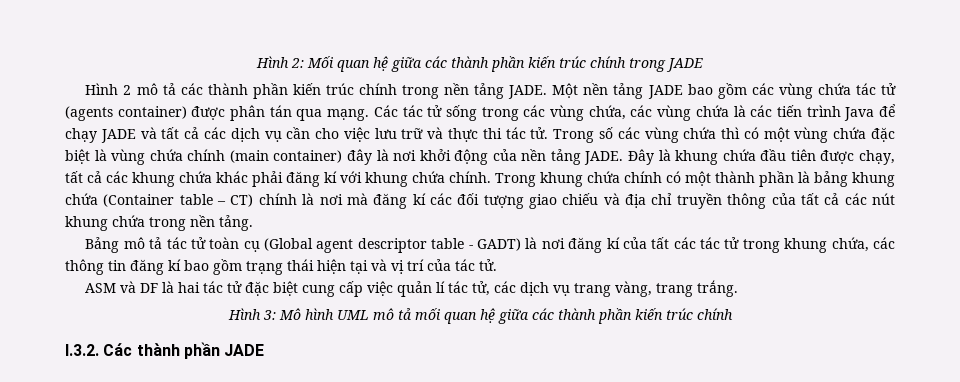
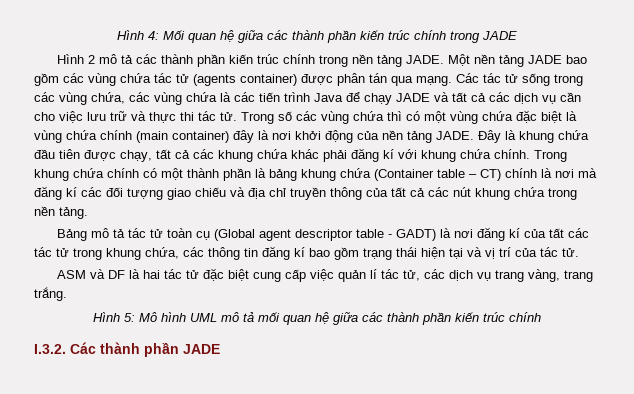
[256,56,304,68] Hình 2: -> [117,30,159,40] Hình 4:
[262,310,276,320] 3: -> [124,313,135,322] 5:

